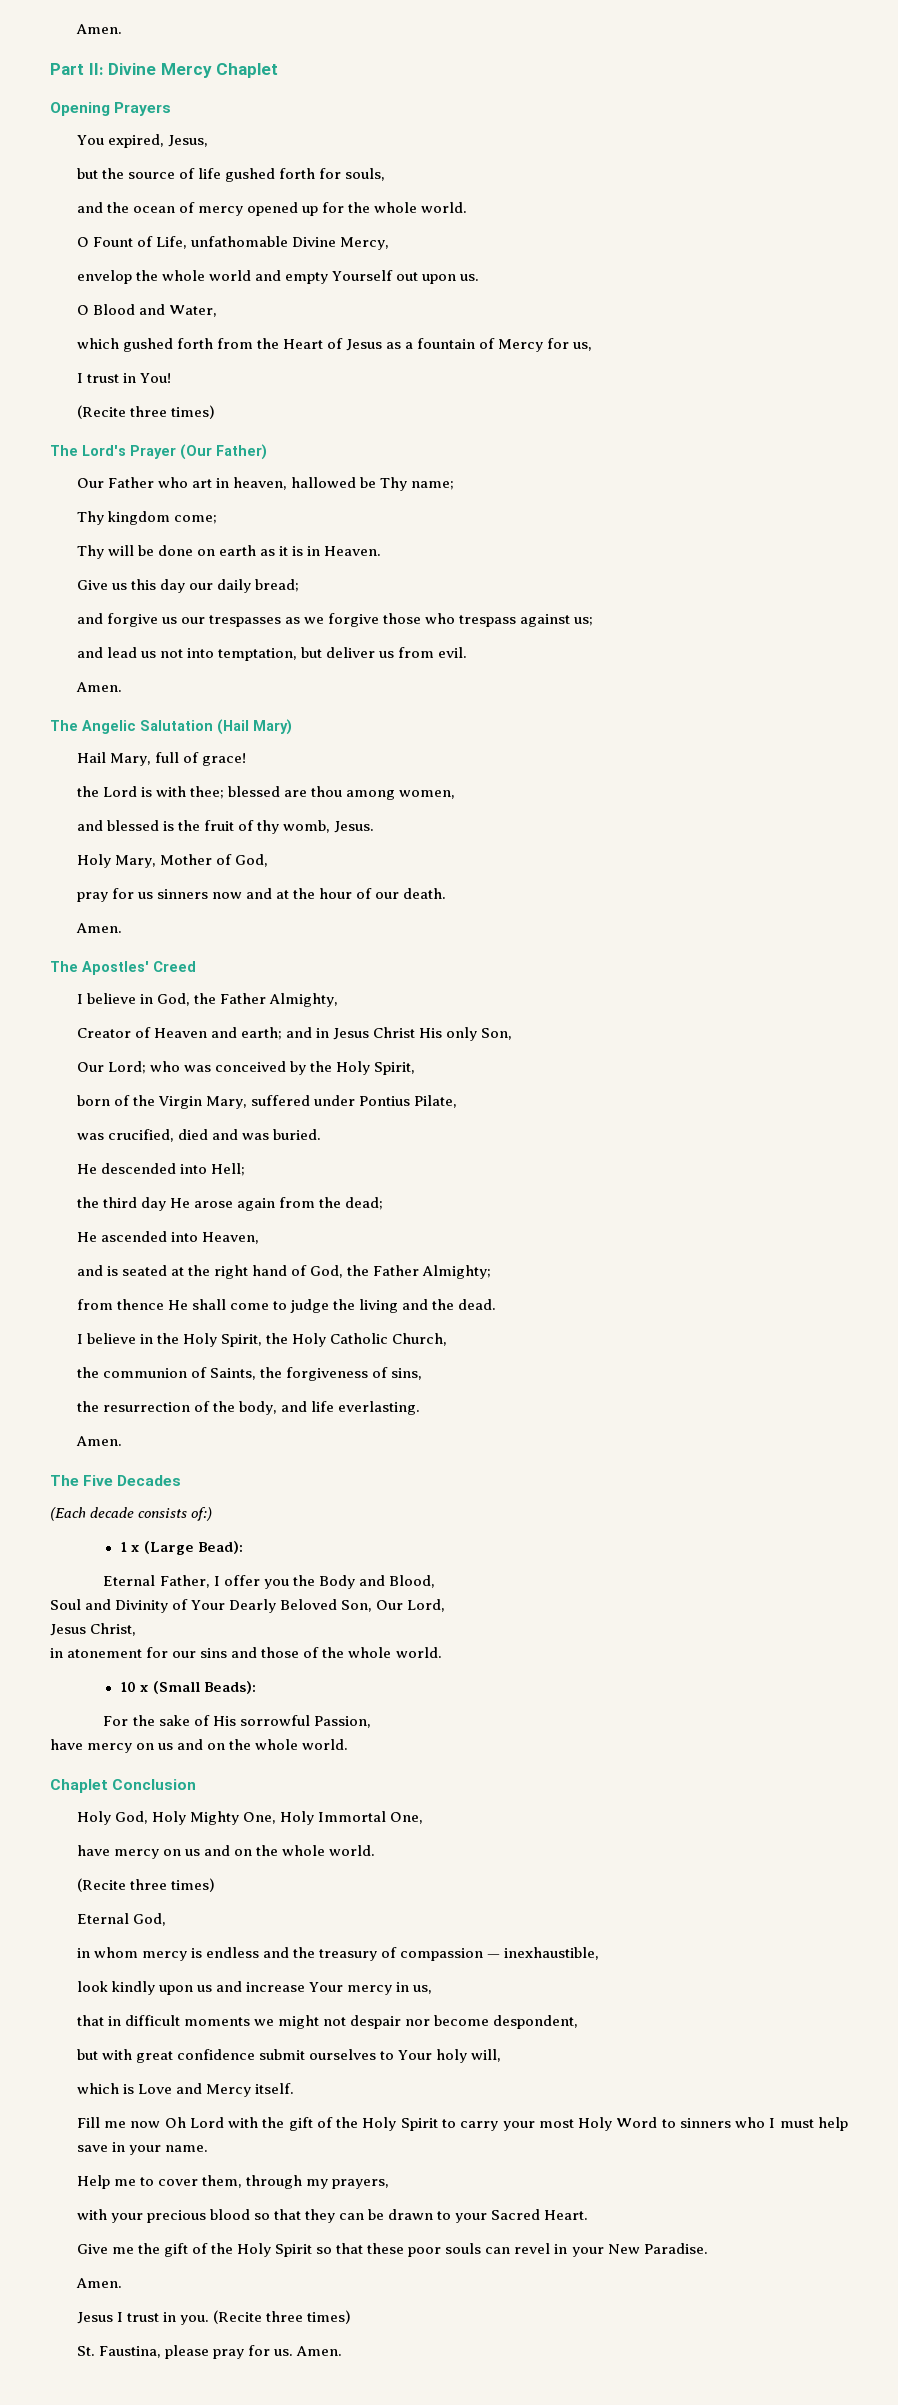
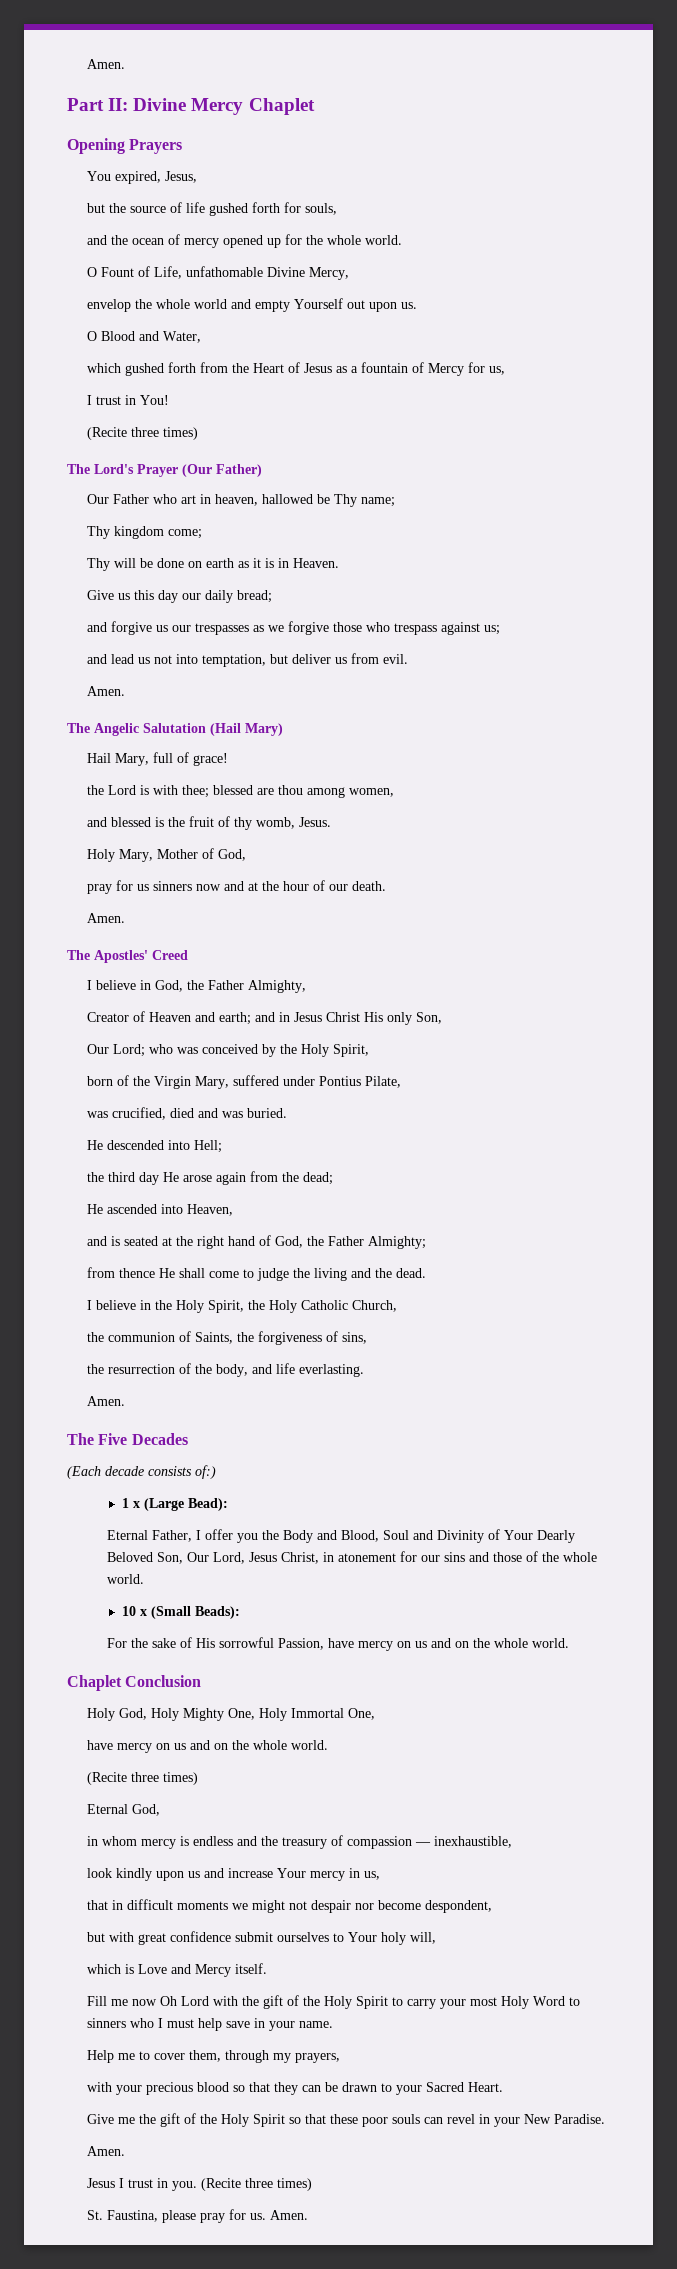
(435, 1581) // -> (379, 1536) none
(446, 1605) // -> (245, 1558) none
(137, 1629) // -> (319, 1558) none
(371, 1722) // -> (324, 1644) none

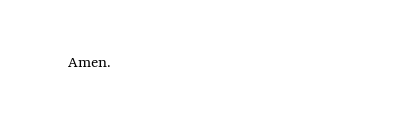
[86,59,125,69] [67,98,315,115] [67,138,183,154] [86,171,197,184] [86,202,337,216] [86,234,402,248] [86,266,349,280] [86,298,417,312] [86,331,201,343] [86,362,505,376] [86,395,169,405] [86,427,198,440] [67,464,262,477] [86,494,395,507] [86,526,202,539] [86,558,339,571] [86,590,272,603] [86,621,500,635] [86,653,408,667] [86,686,125,696] [67,723,283,736] [86,752,228,766] [86,785,394,798] [86,816,331,830] [86,848,246,862] [86,880,386,894] [86,913,125,923] [67,950,188,963] [86,980,306,993] [86,1011,442,1025] [86,1044,369,1057] [86,1075,401,1089] [86,1107,287,1120] [86,1140,222,1153] [86,1171,333,1185] [86,1204,233,1216] [86,1235,426,1249] [86,1267,426,1281] [86,1300,397,1313] [86,1331,367,1345] [86,1363,364,1377] [86,1396,125,1406] [67,1433,188,1445] [67,1465,216,1479] [122,1498,229,1511] [106,1529,575,1543] [106,1551,597,1564] [106,1574,144,1584] [122,1606,241,1619] [106,1637,569,1651] [67,1675,202,1691] [86,1708,375,1721] [86,1740,328,1753] [86,1772,198,1785] [86,1804,160,1816] [86,1835,512,1849] [86,1868,380,1881] [86,1899,492,1913] [86,1931,436,1945] [86,1963,267,1977] [86,1995,580,2009] [86,2018,333,2031] [86,2050,340,2063] [86,2082,503,2095] [86,2113,605,2127] [86,2146,125,2156] [86,2178,312,2191] [86,2209,308,2223] Amen. // Part II: Divine Mercy Chaplet // Opening Prayers // You expired, Jesus, // but the source of life gushed forth for souls, // and the ocean of mercy opened up for the whole world. // O Fount of Life, unfathomable Divine Mercy, // envelop the whole world and empty Yourself out upon us. // O Blood and Water, // which gushed forth from the Heart of Jesus as a fountain of Mercy for us, // I trust in You! // (Recite three times) // The Lord's Prayer (Our Father) // Our Father who art in heaven, hallowed be Thy name; // Thy kingdom come; // Thy will be done on earth as it is in Heaven. // Give us this day our daily bread; // and forgive us our trespasses as we forgive those who trespass against us; // and lead us not into temptation, but deliver us from evil. // Amen. // The Angelic Salutation (Hail Mary) // Hail Mary, full of grace! // the Lord is with thee; blessed are thou among women, // and blessed is the fruit of thy womb, Jesus. // Holy Mary, Mother of God, // pray for us sinners now and at the hour of our death. // Amen. // The Apostles' Creed // I believe in God, the Father Almighty, // Creator of Heaven and earth; and in Jesus Christ His only Son, // Our Lord; who was conceived by the Holy Spirit, // born of the Virgin Mary, suffered under Pontius Pilate, // was crucified, died and was buried. // He descended into Hell; // the third day He arose again from the dead; // He ascended into Heaven, // and is seated at the right hand of God, the Father Almighty; // from thence He shall come to judge the living and the dead. // I believe in the Holy Spirit, the Holy Catholic Church, // the communion of Saints, the forgiveness of sins, // the resurrection of the body, and life everlasting. // Amen. // The Five Decades // (Each decade consists of:) // 1 x (Large Bead): // Eternal Father, I offer you the Body and Blood, Soul and Divinity of Your Dearly Beloved Son, Our Lord, Jesus Christ, in atonement for our sins and those of the whole world. // 10 x (Small Beads): // For the sake of His sorrowful Passion, have mercy on us and on the whole world. // Chaplet Conclusion // Holy God, Holy Mighty One, Holy Immortal One, // have mercy on us and on the whole world. // (Recite three times) // Eternal God, // in whom mercy is endless and the treasury of compassion — inexhaustible, // look kindly upon us and increase Your mercy in us, // that in difficult moments we might not despair nor become despondent, // but with great confidence submit ourselves to Your holy will, // which is Love and Mercy itself. // Fill me now Oh Lord with the gift of the Holy Spirit to carry your most Holy Word to sinners who I must help save in your name. // Help me to cover them, through my prayers, // with your precious blood so that they can be drawn to your Sacred Heart. // Give me the gift of the Holy Spirit so that these poor souls can revel in your New Paradise. // Amen. // Jesus I trust in you. (Recite three times) // St. Faustina, please pray for us. Amen. -> [67,58,111,67] Amen.

